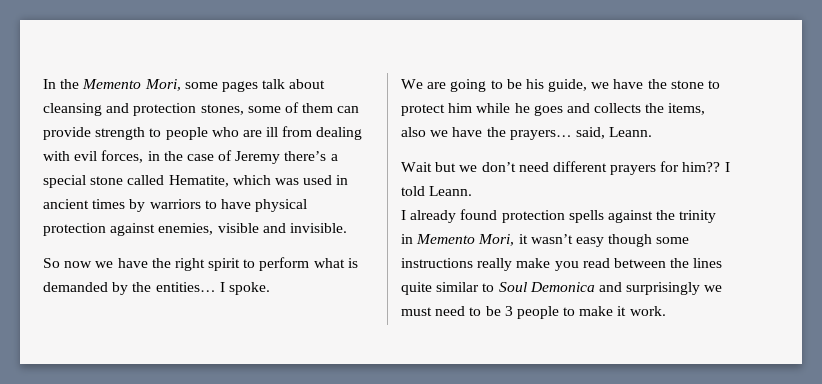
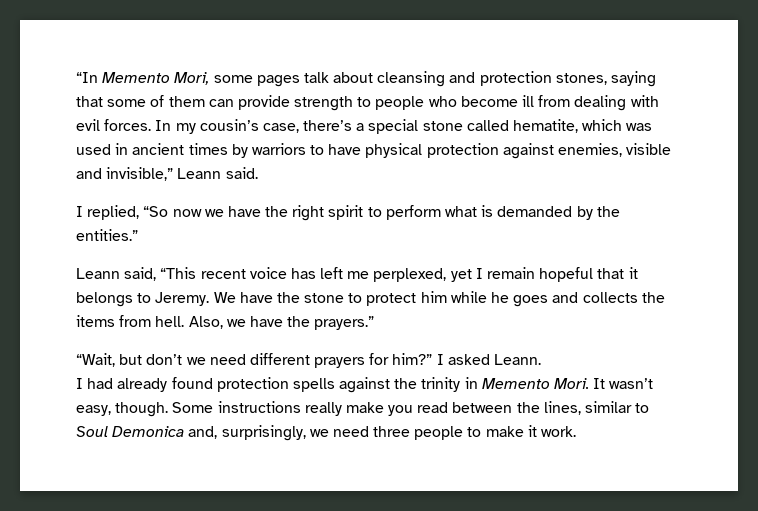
[43,79,80,89] In the -> [76,72,98,83] “In
(244, 109) none -> [611,71,657,87] [76,96,103,107] saying that
[242,130,262,137] are -> [460,96,518,107] become
[101,150,281,164] forces, in the case of Jeremy -> [104,119,299,134] forces. In my cousin’s case,
[168,175,229,187] Hematite, -> [513,119,579,133] hematite,
[289,223,347,233] [43,258,60,268] invisible. // So -> [106,167,258,181] [76,205,169,220] invisible,” Leann said. // I replied, “So
[155,282,270,295] [401,79,610,92] entities… I spoke. // We are going to be his guide, we -> [76,229,138,241] [76,267,638,282] [76,292,236,307] entities.” // Leann said, “This recent voice has left me perplexed, yet I remain hopeful that it belongs to Jeremy. We
[668,103,706,115] [401,127,653,140] [401,162,516,172] items, also we have the prayers… said, Leann. // Wait but we don’t -> [76,315,375,330] [76,353,206,367] items from hell. Also, we have the prayers.” // “Wait, but don’t we
[682,162,730,172] [401,186,425,196] him?? I told -> [392,353,490,365] him?” I asked
(406, 215) none -> [87,378,114,389] had
[478,234,690,247] Mori, it wasn’t easy though some -> [554,378,654,389] [76,402,214,417] Mori. It wasn’t easy, though. Some
[693,258,723,268] [401,282,432,295] lines quite -> [543,401,581,415] lines,
[598,282,723,295] [401,306,513,316] and surprisingly we must need to be 3 -> [188,425,411,441] and, surprisingly, we need three

